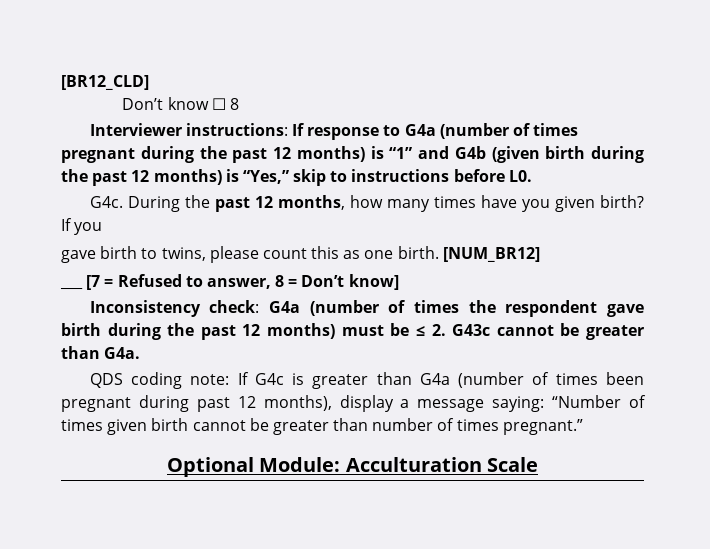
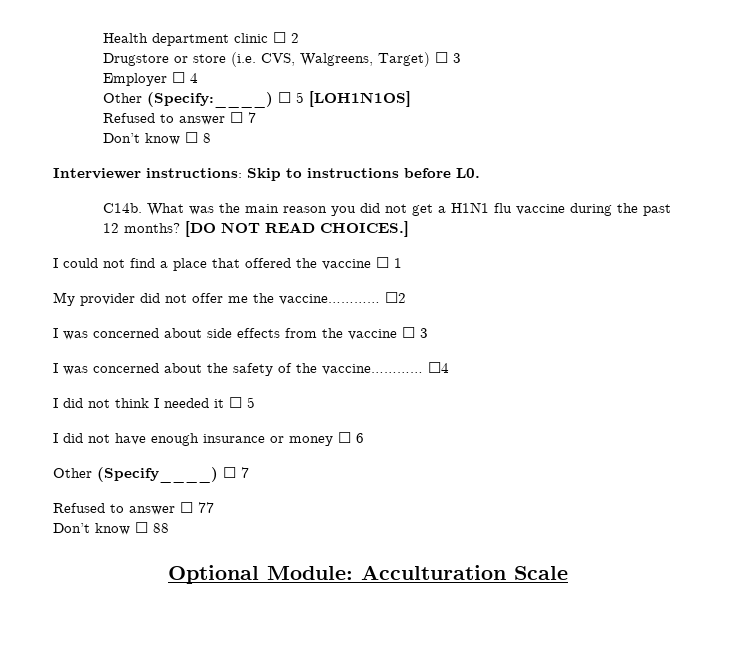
[61,75,149,90] [BR12_CLD] -> [103,32,300,46] [103,52,462,67] [103,72,199,86] [103,91,412,108] [103,112,257,125] Health department clinic ☐ 2 // Drugstore or store (i.e. CVS, Walgreens, Target) ☐ 3 // Employer ☐ 4 // Other (Specify:____) ☐ 5 [LOH1N1OS] // Refused to answer ☐ 7
[292,123,579,140] [61,146,644,163] [61,169,532,186] [89,195,644,212] [61,218,103,235] [61,246,540,263] [60,274,399,290] [89,300,644,317] [61,323,645,340] [61,346,141,359] [89,372,644,389] [61,395,646,412] [61,418,583,435] If response to G4a (number of times pregnant during the past 12 months) is “1” and G4b (given birth during the past 12 months) is “Yes,” skip to instructions before L0. // G4c. During the past 12 months, how many times have you given birth? If you // gave birth to twins, please count this as one birth. [NUM_BR12] // ___ [7 = Refused to answer, 8 = Don’t know] // Inconsistency check: G4a (number of times the respondent gave birth during the past 12 months) must be ≤ 2. G43c cannot be greater than G4a. // QDS coding note: If G4c is greater than G4a (number of times been pregnant during past 12 months), display a message saying: “Number of times given birth cannot be greater than number of times pregnant.” -> [247,168,480,181] [103,202,672,216] [103,221,410,237] [53,257,402,271] [53,292,406,306] [53,327,428,340] [53,362,449,376] [53,397,255,408] [53,432,364,446] [53,467,249,483] [53,502,214,515] [53,522,169,535] Skip to instructions before L0. // C14b. What was the main reason you did not get a H1N1 flu vaccine during the past 12 months? [DO NOT READ CHOICES.] // I could not find a place that offered the vaccine ☐ 1 // My provider did not offer me the vaccine………… ☐2 // I was concerned about side effects from the vaccine ☐ 3 // I was concerned about the safety of the vaccine………… ☐4 // I did not think I needed it ☐ 5 // I did not have enough insurance or money ☐ 6 // Other (Specify____) ☐ 7 // Refused to answer ☐ 77 // Don’t know ☐ 88

